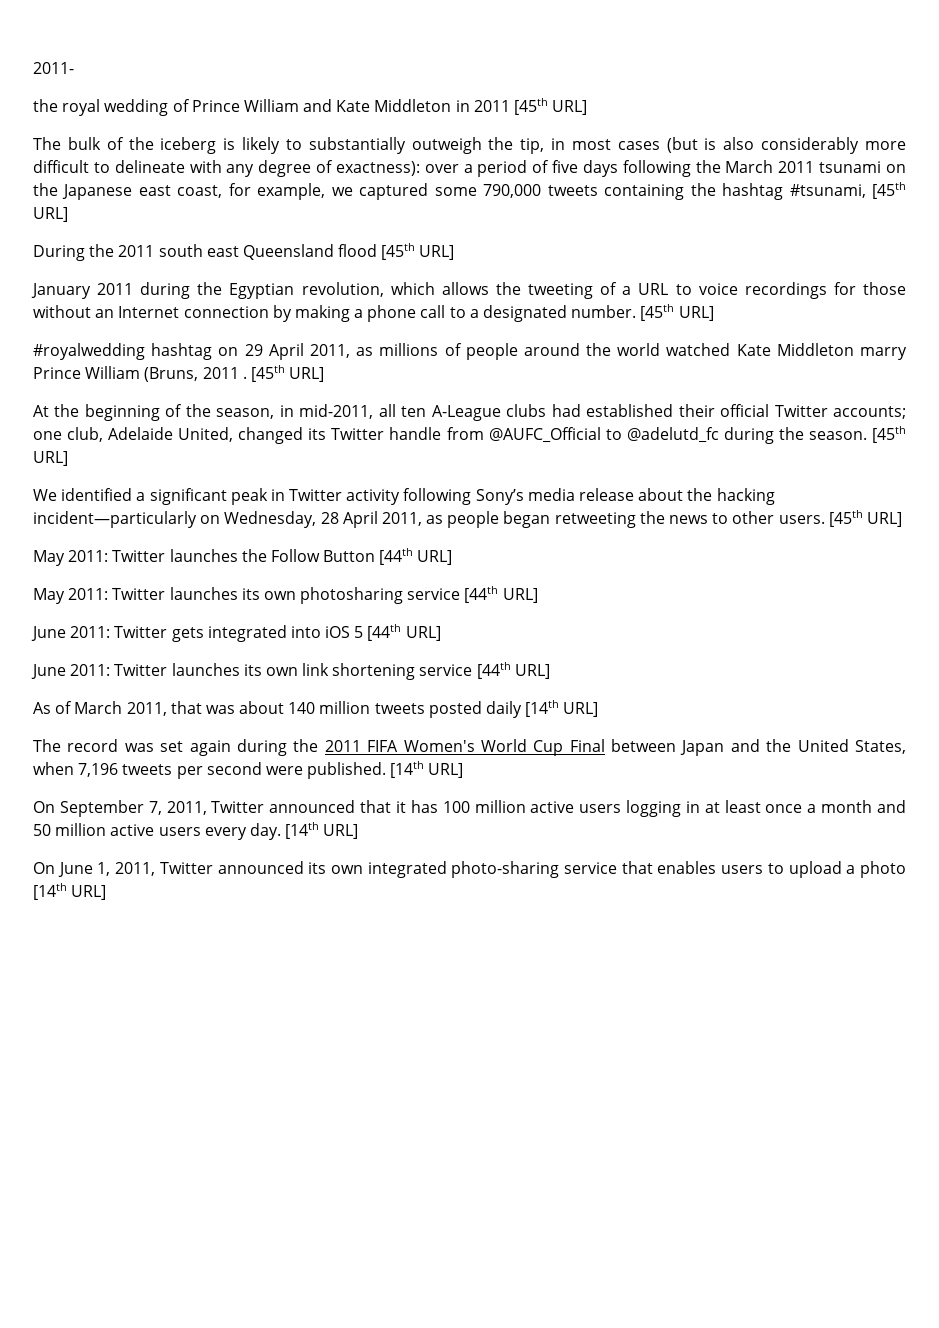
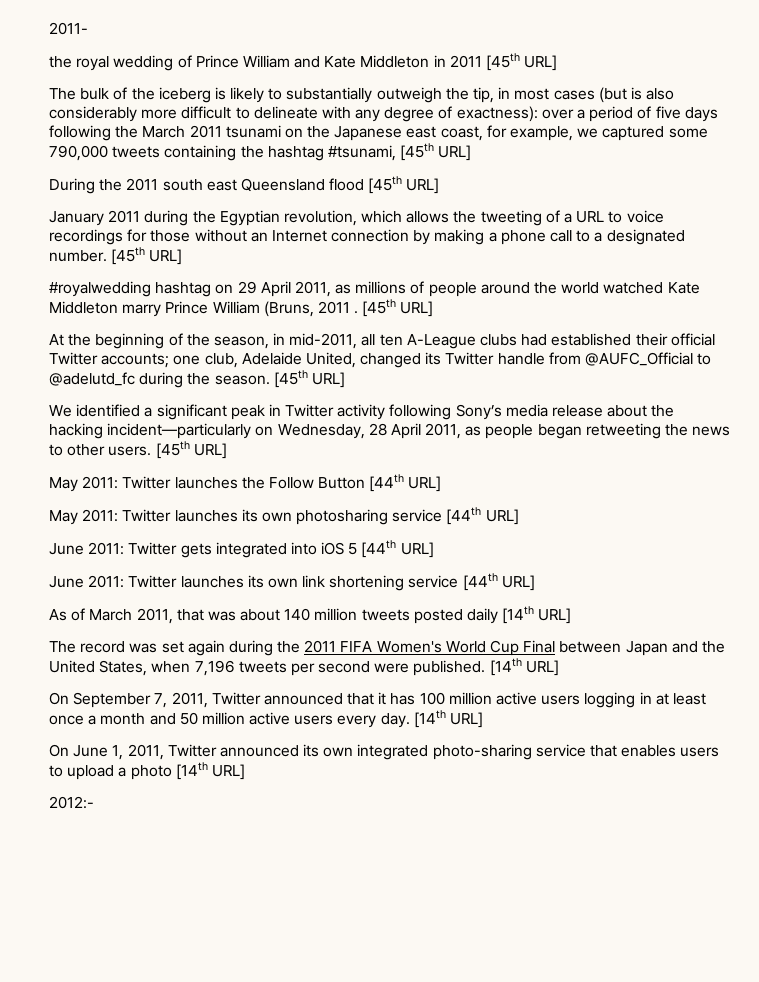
(107, 892) none -> [49,796,94,809] // 2012:-

